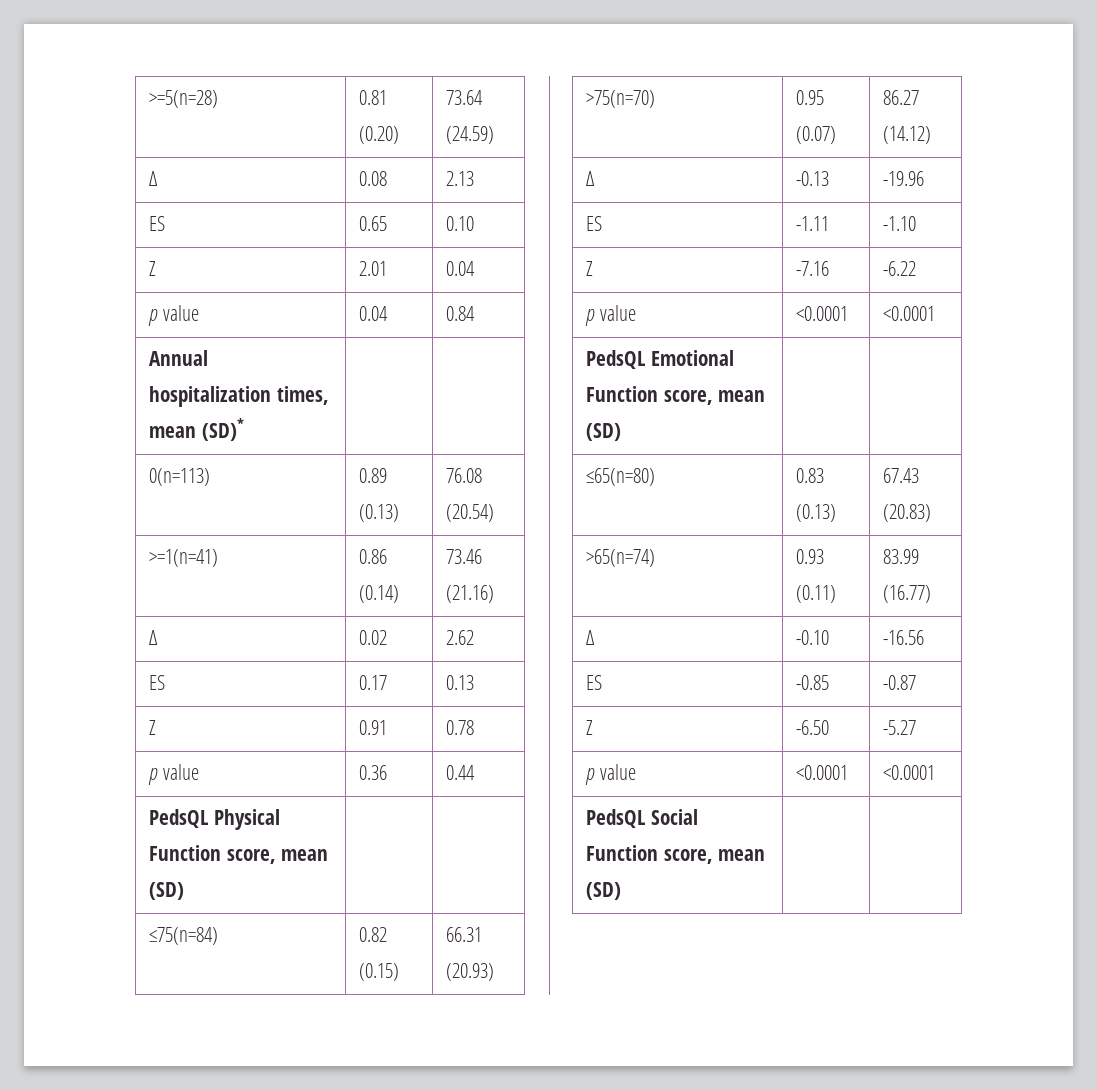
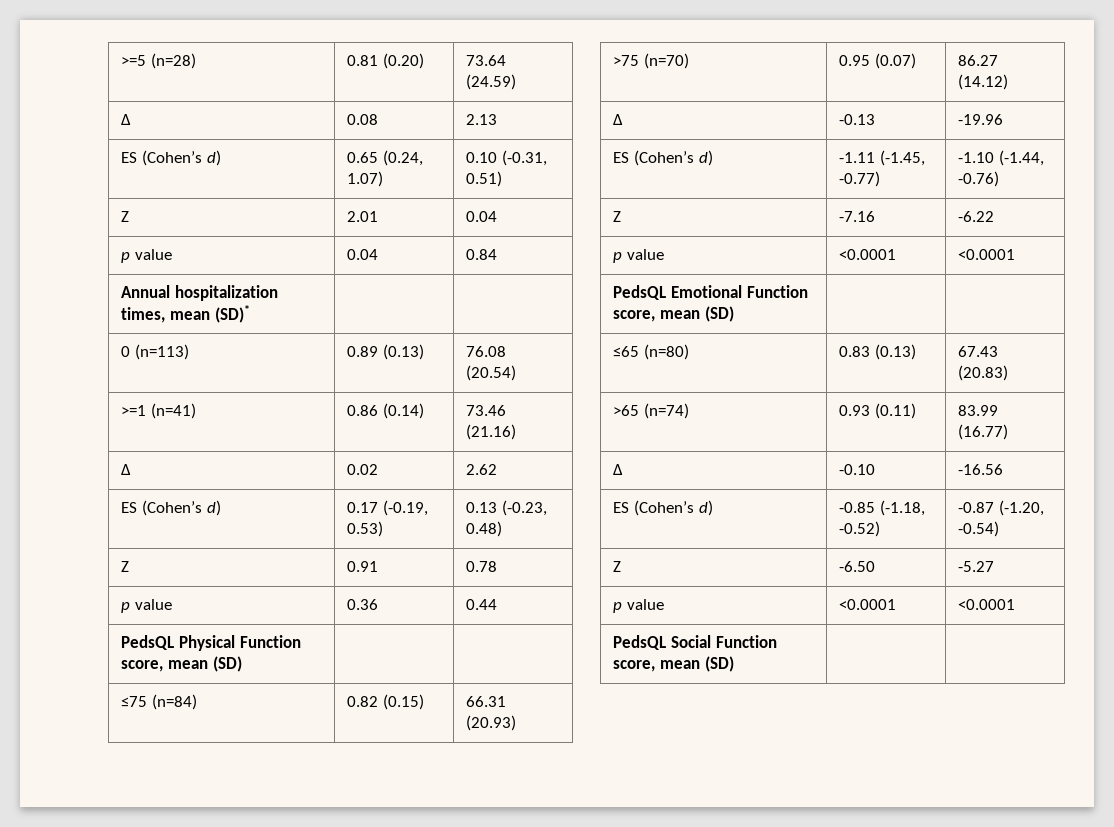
[149,90,219,108] >=5(n=28) -> [121,53,196,69] >=5 (n=28)
(166, 223) none -> [141,150,221,166] (Cohen’s d)
(388, 223) none -> [382,150,423,166] [347,171,384,187] (0.24, 1.07)
(475, 223) none -> [501,150,547,166] [466,171,503,187] (-0.31, 0.51)
[149,468,211,486] 0(n=113) -> [121,344,189,360] 0 (n=113)
[149,549,219,567] >=1(n=41) -> [121,403,196,419] >=1 (n=41)
(166, 682) none -> [141,500,221,516] (Cohen’s d)
(388, 682) none -> [382,500,428,516] [347,521,384,537] (-0.19, 0.53)
(475, 682) none -> [501,500,547,516] [466,521,503,537] (-0.23, 0.48)
[149,927,219,945] ≤75(n=84) -> [121,694,197,710] ≤75 (n=84)
[586,90,656,108] >75(n=70) -> [613,53,689,69] >75 (n=70)
(603, 223) none -> [633,150,713,166] (Cohen’s d)
(830, 223) none -> [879,150,925,166] [839,171,881,187] (-1.45, -0.77)
(917, 223) none -> [998,150,1044,166] [958,171,1000,187] (-1.44, -0.76)
[586,468,656,486] ≤65(n=80) -> [613,344,689,360] ≤65 (n=80)
[586,549,656,567] >65(n=74) -> [613,403,689,419] >65 (n=74)
(603, 682) none -> [633,500,713,516] (Cohen’s d)
(830, 682) none -> [879,500,925,516] [839,521,881,537] (-1.18, -0.52)
(917, 682) none -> [998,500,1044,516] [958,521,1000,537] (-1.20, -0.54)

